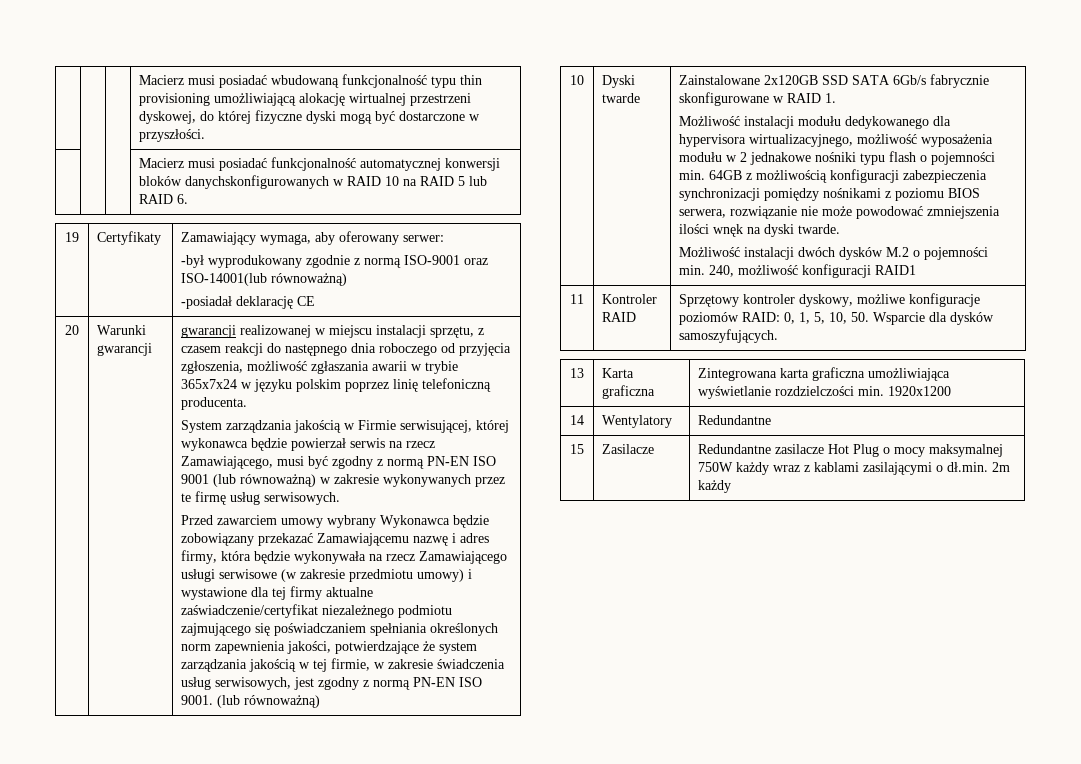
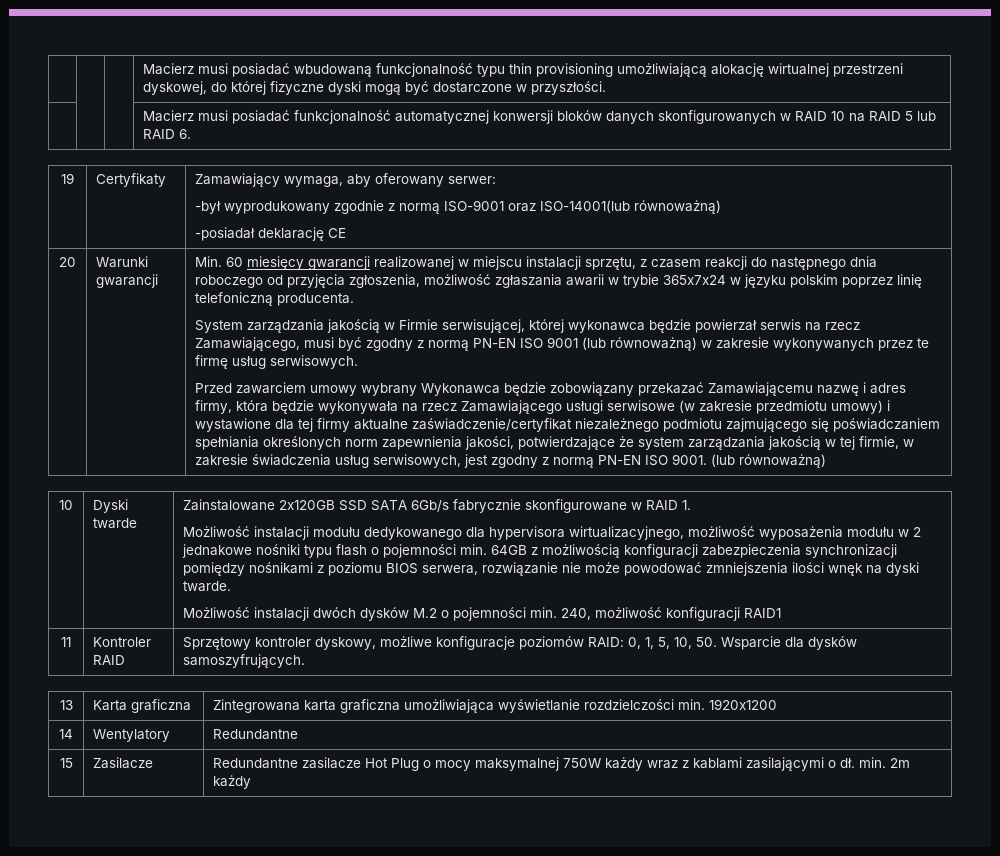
[185,175,330,189] danychskonfigurowanych -> [606,110,777,124] danych skonfigurowanych
(153, 349) none -> [195,256,305,270] Min. 60 miesięcy
[679,329,779,343] samoszyfujących. -> [183,654,306,668] samoszyfrujących.
[947,462,989,472] dł.min. -> [840,757,887,768] dł. min.

